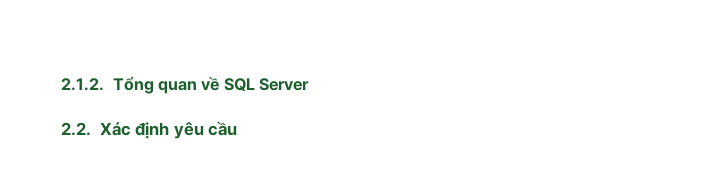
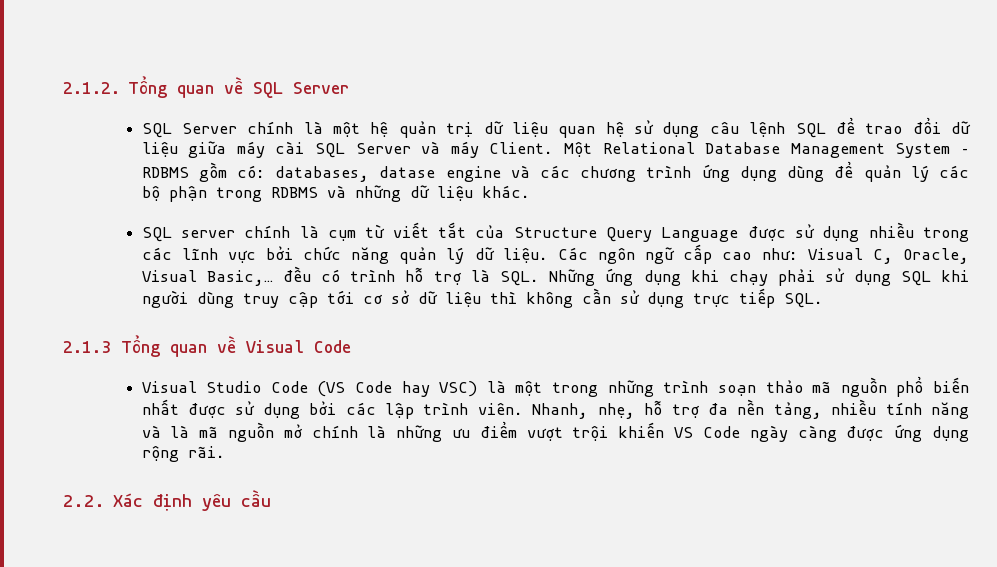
(310, 84) none -> [141,117,971,138] [141,141,970,158] [141,161,970,182] [141,185,530,202] [141,222,970,242] [141,244,969,264] [141,266,969,286] [141,288,823,308] [63,335,351,357] [141,376,969,397] [141,399,970,419] [141,421,969,442] [141,446,225,462] // SQL Server chính là một hệ quản trị dữ liệu quan hệ sử dụng câu lệnh SQL để trao đổi dữ liệu giữa máy cài SQL Server và máy Client. Một Relational Database Management System – RDBMS gồm có: databases, datase engine và các chương trình ứng dụng dùng để quản lý các bộ phận trong RDBMS và những dữ liệu khác. // SQL server chính là cụm từ viết tắt của Structure Query Language được sử dụng nhiều trong các lĩnh vực bởi chức năng quản lý dữ liệu. Các ngôn ngữ cấp cao như: Visual C, Oracle, Visual Basic,… đều có trình hỗ trợ là SQL. Những ứng dụng khi chạy phải sử dụng SQL khi người dùng truy cập tới cơ sở dữ liệu thì không cần sử dụng trực tiếp SQL. // 2.1.3 Tổng quan về Visual Code // Visual Studio Code (VS Code hay VSC) là một trong những trình soạn thảo mã nguồn phổ biến nhất được sử dụng bởi các lập trình viên. Nhanh, nhẹ, hỗ trợ đa nền tảng, nhiều tính năng và là mã nguồn mở chính là những ưu điểm vượt trội khiến VS Code ngày càng được ứng dụng rộng rãi.

